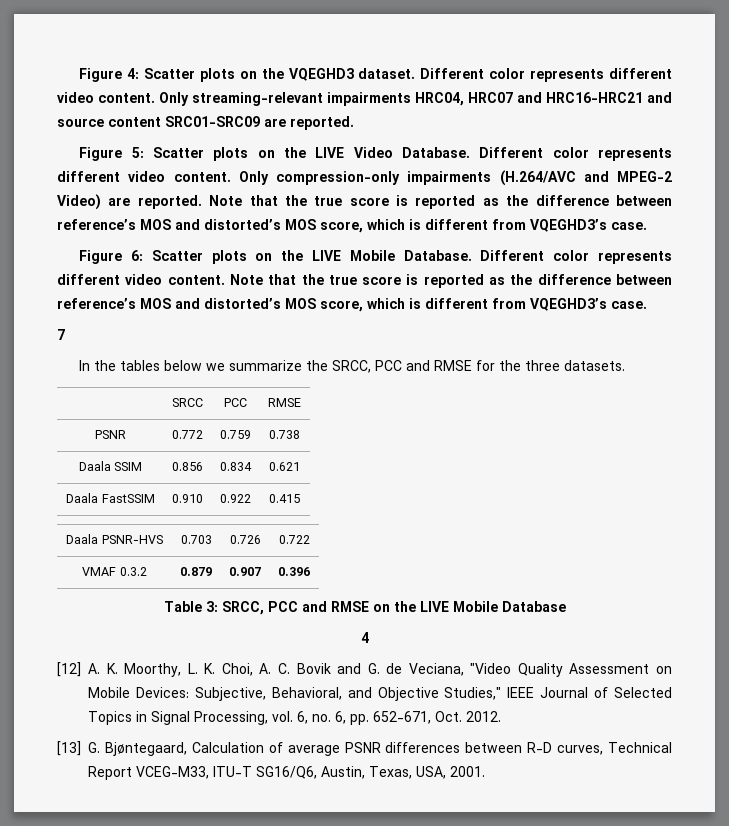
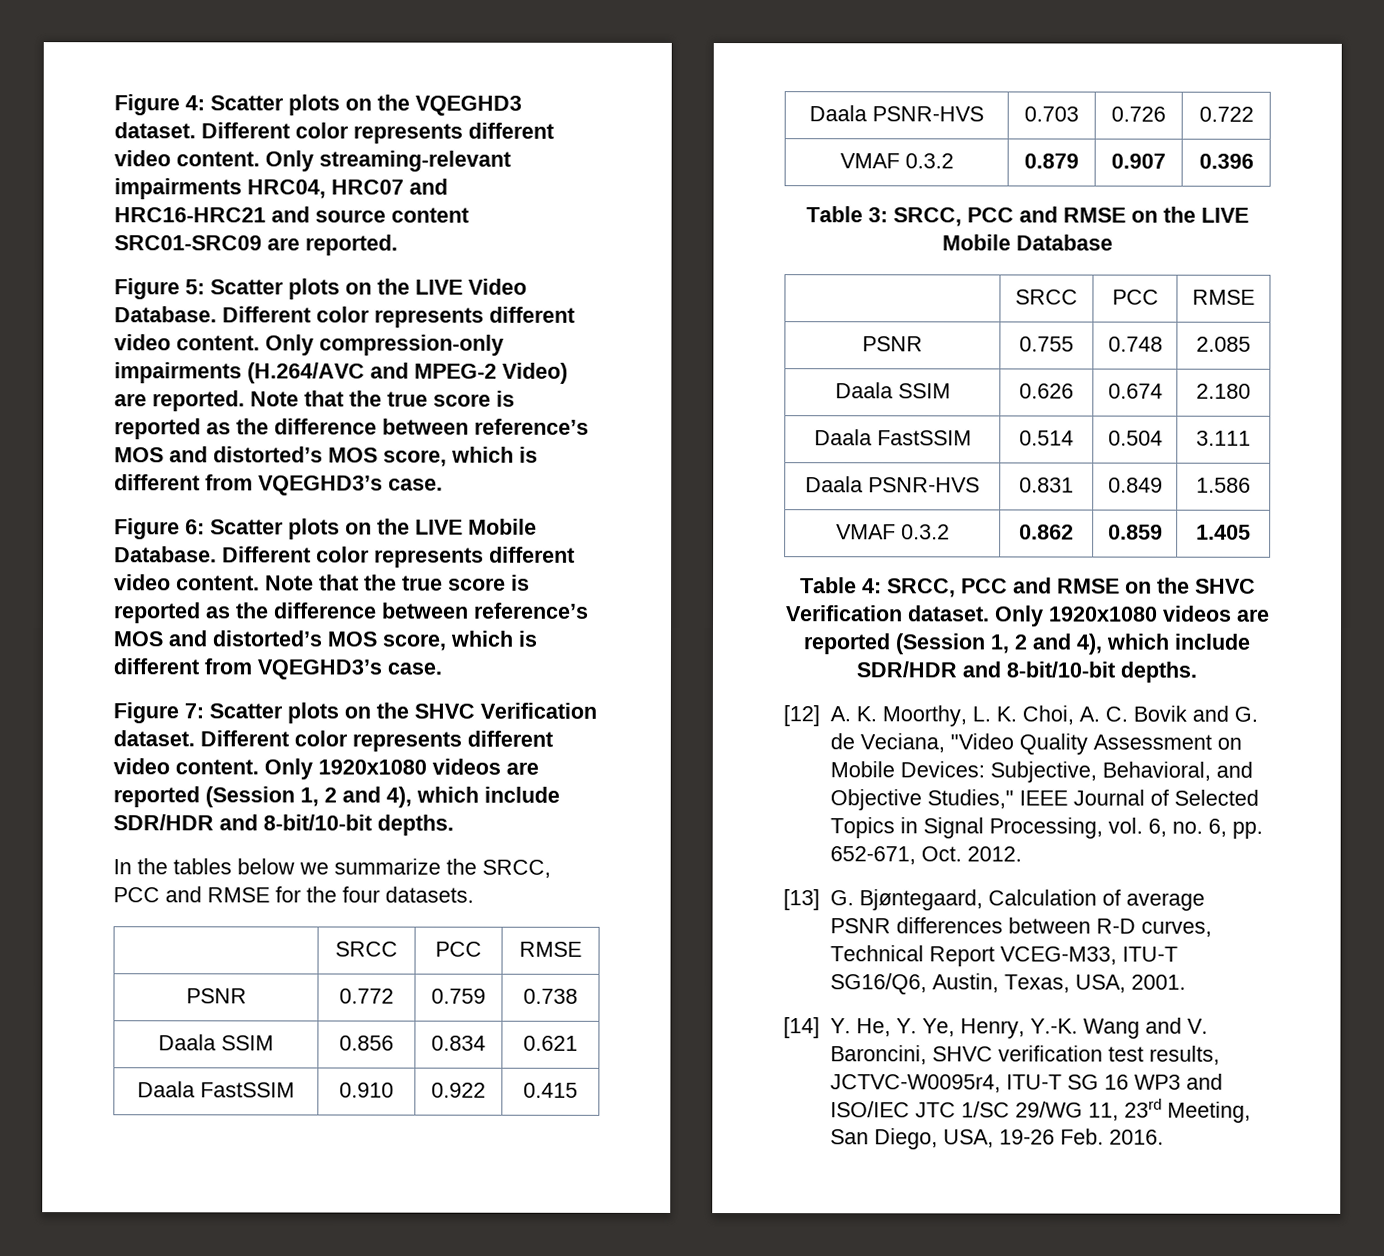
[57,329,65,340] 7 -> [113,702,597,724] [113,730,553,752] [113,758,539,780] [113,786,560,808] [113,814,454,836] Figure 7: Scatter plots on the SHVC Verification dataset. Different color represents different video content. Only 1920x1080 videos are reported (Session 1, 2 and 4), which include SDR/HDR and 8-bit/10-bit depths.
[525,360,561,371] three -> [342,886,380,903] four
[360,632,369,643] // 4 -> [1015,289,1078,305] [1111,289,1159,305] [1192,289,1255,305] [862,336,923,352] [1019,336,1074,352] [1107,336,1163,352] [1196,336,1251,352] [834,382,951,399] [1019,383,1074,399] [1107,383,1163,399] [1196,383,1251,399] [813,429,972,446] [1019,430,1074,446] [1107,430,1163,446] [1196,430,1251,446] [805,476,980,493] [1019,477,1074,493] [1107,477,1163,493] [1196,477,1251,493] [835,524,950,540] [1019,524,1074,540] [1107,524,1163,540] [1196,524,1251,540] [799,577,1256,598] [785,605,1270,627] [803,633,1250,655] [856,661,1197,683] // | SRCC | PCC | RMSE // PSNR | 0.755 | 0.748 | 2.085 // Daala SSIM | 0.626 | 0.674 | 2.180 // Daala FastSSIM | 0.514 | 0.504 | 3.111 // Daala PSNR-HVS | 0.831 | 0.849 | 1.586 // VMAF 0.3.2 | 0.862 | 0.859 | 1.405 // Table 4: SRCC, PCC and RMSE on the SHVC Verification dataset. Only 1920x1080 videos are reported (Session 1, 2 and 4), which include SDR/HDR and 8-bit/10-bit depths.
(485, 771) none -> [783,1017,1208,1039] [829,1045,1220,1065] [829,1073,1223,1093] [829,1098,1251,1123] [829,1128,1164,1150] // [14] Y. He, Y. Ye, Henry, Y.-K. Wang and V. Baroncini, SHVC verification test results, JCTVC-W0095r4, ITU-T SG 16 WP3 and ISO/IEC JTC 1/SC 29/WG 11, 23rd Meeting, San Diego, USA, 19-26 Feb. 2016.

